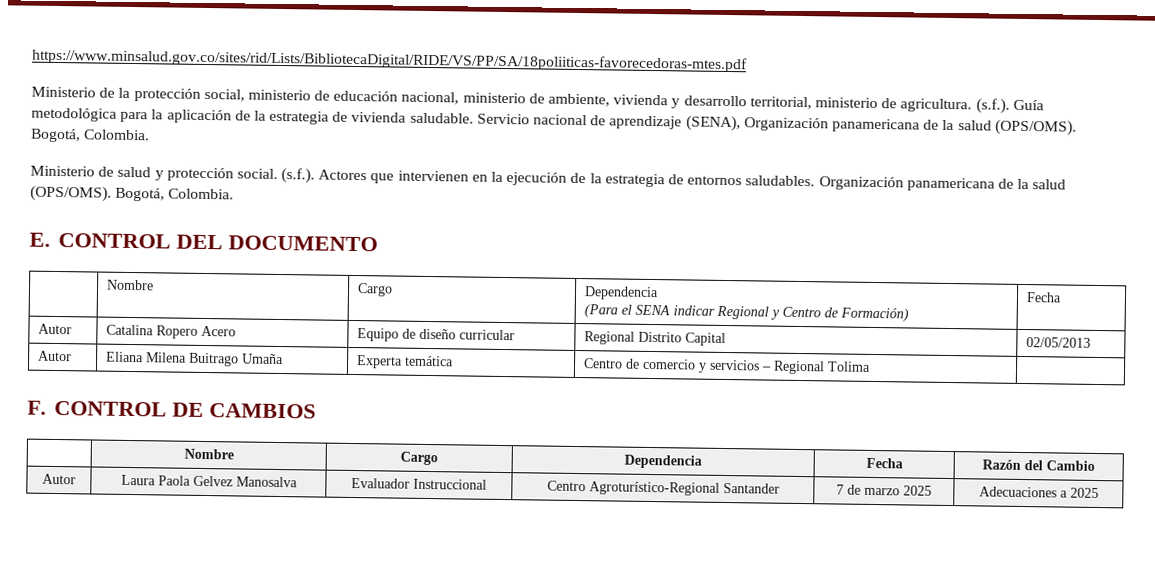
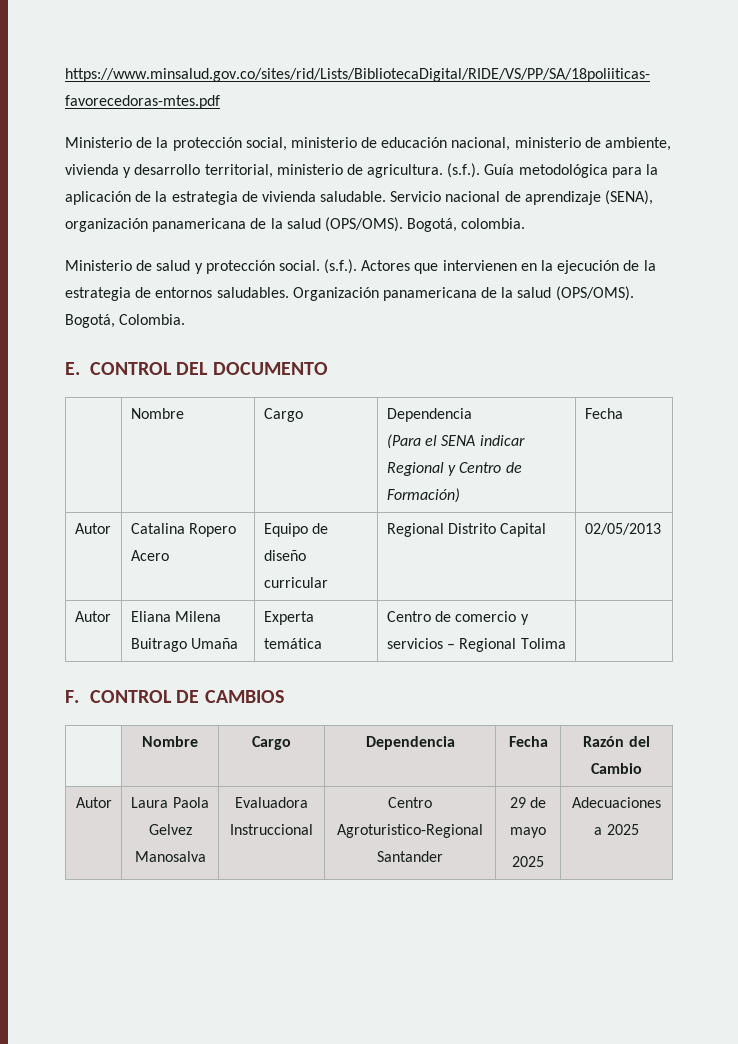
[743,117,1077,136] [30,128,151,143] Organización panamericana de la salud (OPS/OMS). Bogotá, Colombia. -> [65,217,526,232] organización panamericana de la salud (OPS/OMS). Bogotá, colombia.
[351,477,410,489] Evaluador -> [235,797,308,808] Evaluadora
[588,481,720,496] Agroturístico-Regional -> [337,824,483,838] Agroturistico-Regional
[836,484,901,496] 7 de marzo -> [509,797,547,808] [510,827,546,838] 29 de mayo //

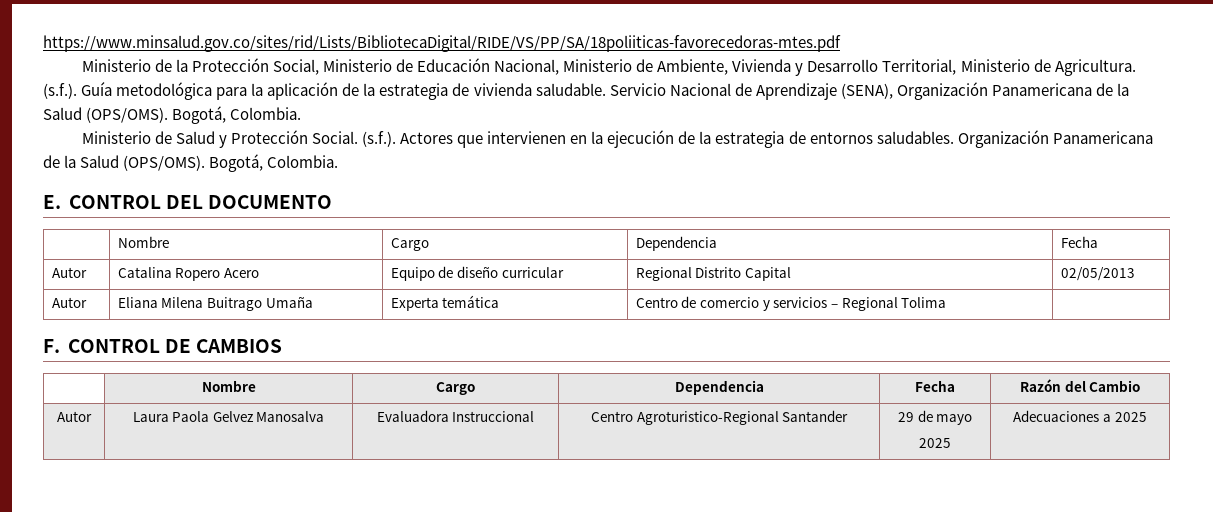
[172,137,672,151] [65,164,444,178] protección social, ministerio de educación nacional, ministerio de ambiente, vivienda y desarrollo territorial, ministerio de agricultura. -> [191,58,1136,76] Protección Social, Ministerio de Educación Nacional, Ministerio de Ambiente, Vivienda y Desarrollo Territorial, Ministerio de Agricultura.
[445,190,654,205] [65,217,526,232] [65,260,320,274] nacional de aprendizaje (SENA), organización panamericana de la salud (OPS/OMS). Bogotá, colombia. // Ministerio de salud y protección social. -> [669,82,1129,100] [43,106,302,124] [81,130,358,148] Nacional de Aprendizaje (SENA), Organización Panamericana de la Salud (OPS/OMS). Bogotá, Colombia. // Ministerio de Salud y Protección Social.
[382,287,552,301] panamericana de la salud -> [1052,131,1153,144] [43,155,120,168] Panamericana de la Salud
[386,434,525,449] [386,462,522,476] [386,488,460,503] // (Para el SENA indicar Regional y Centro de Formación) -> (717, 243) none

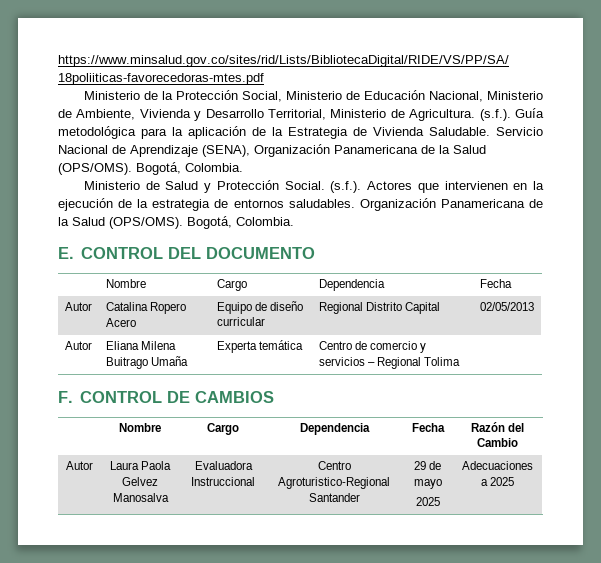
[379,83,606,100] estrategia de vivienda saludable. -> [288,127,490,139] Estrategia de Vivienda Saludable.

